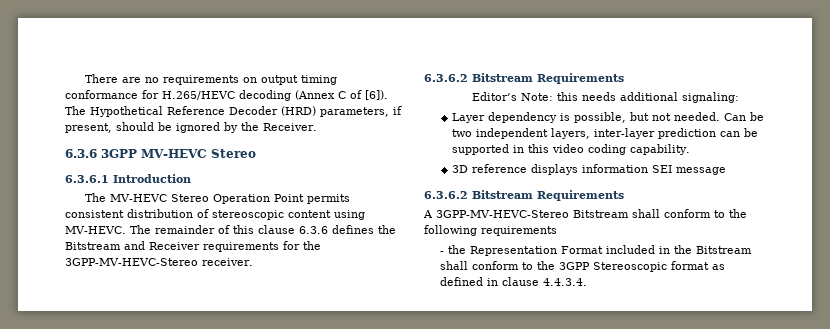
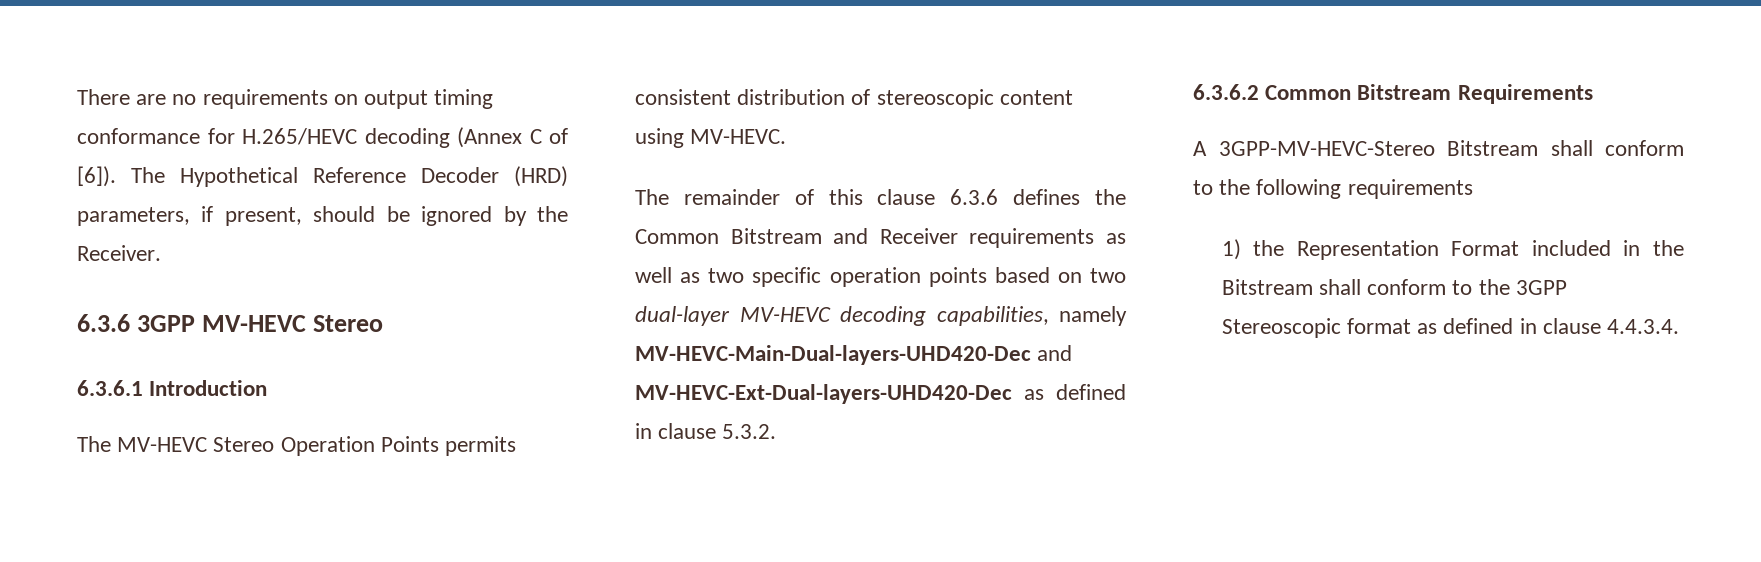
[273,194,304,202] Point -> [380,436,439,452] Points
(126, 230) none -> (787, 136) //
(396, 229) none -> [635,229,719,244] Common
[283,241,321,250] [65,258,253,266] [424,73,624,84] [471,92,739,103] [452,112,765,123] [452,128,759,139] [452,144,691,155] [452,164,727,175] [424,191,468,199] for the 3GPP-MV-HEVC-Stereo receiver. // 6.3.6.2 Bitstream Requirements // Editor’s Note: this needs additional signaling: // Layer dependency is possible, but not needed. Can be two independent layers, inter-layer prediction can be supported in this video coding capability. // 3D reference displays information SEI message // 6.3.6.2 -> [1106,233,1126,244] [635,267,1126,287] [635,306,1127,326] [635,345,1073,365] [635,384,1126,404] [635,423,777,439] [1193,84,1352,100] as well as two specific operation points based on two dual-layer MV-HEVC decoding capabilities, namely MV-HEVC-Main-Dual-layers-UHD420-Dec and MV-HEVC-Ext-Dual-layers-UHD420-Dec as defined in clause 5.3.2. // 6.3.6.2 Common
[439,251,444,254] - -> [1221,239,1241,260] 1)

